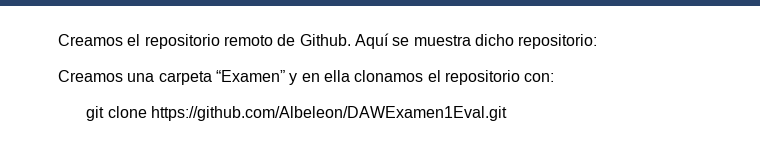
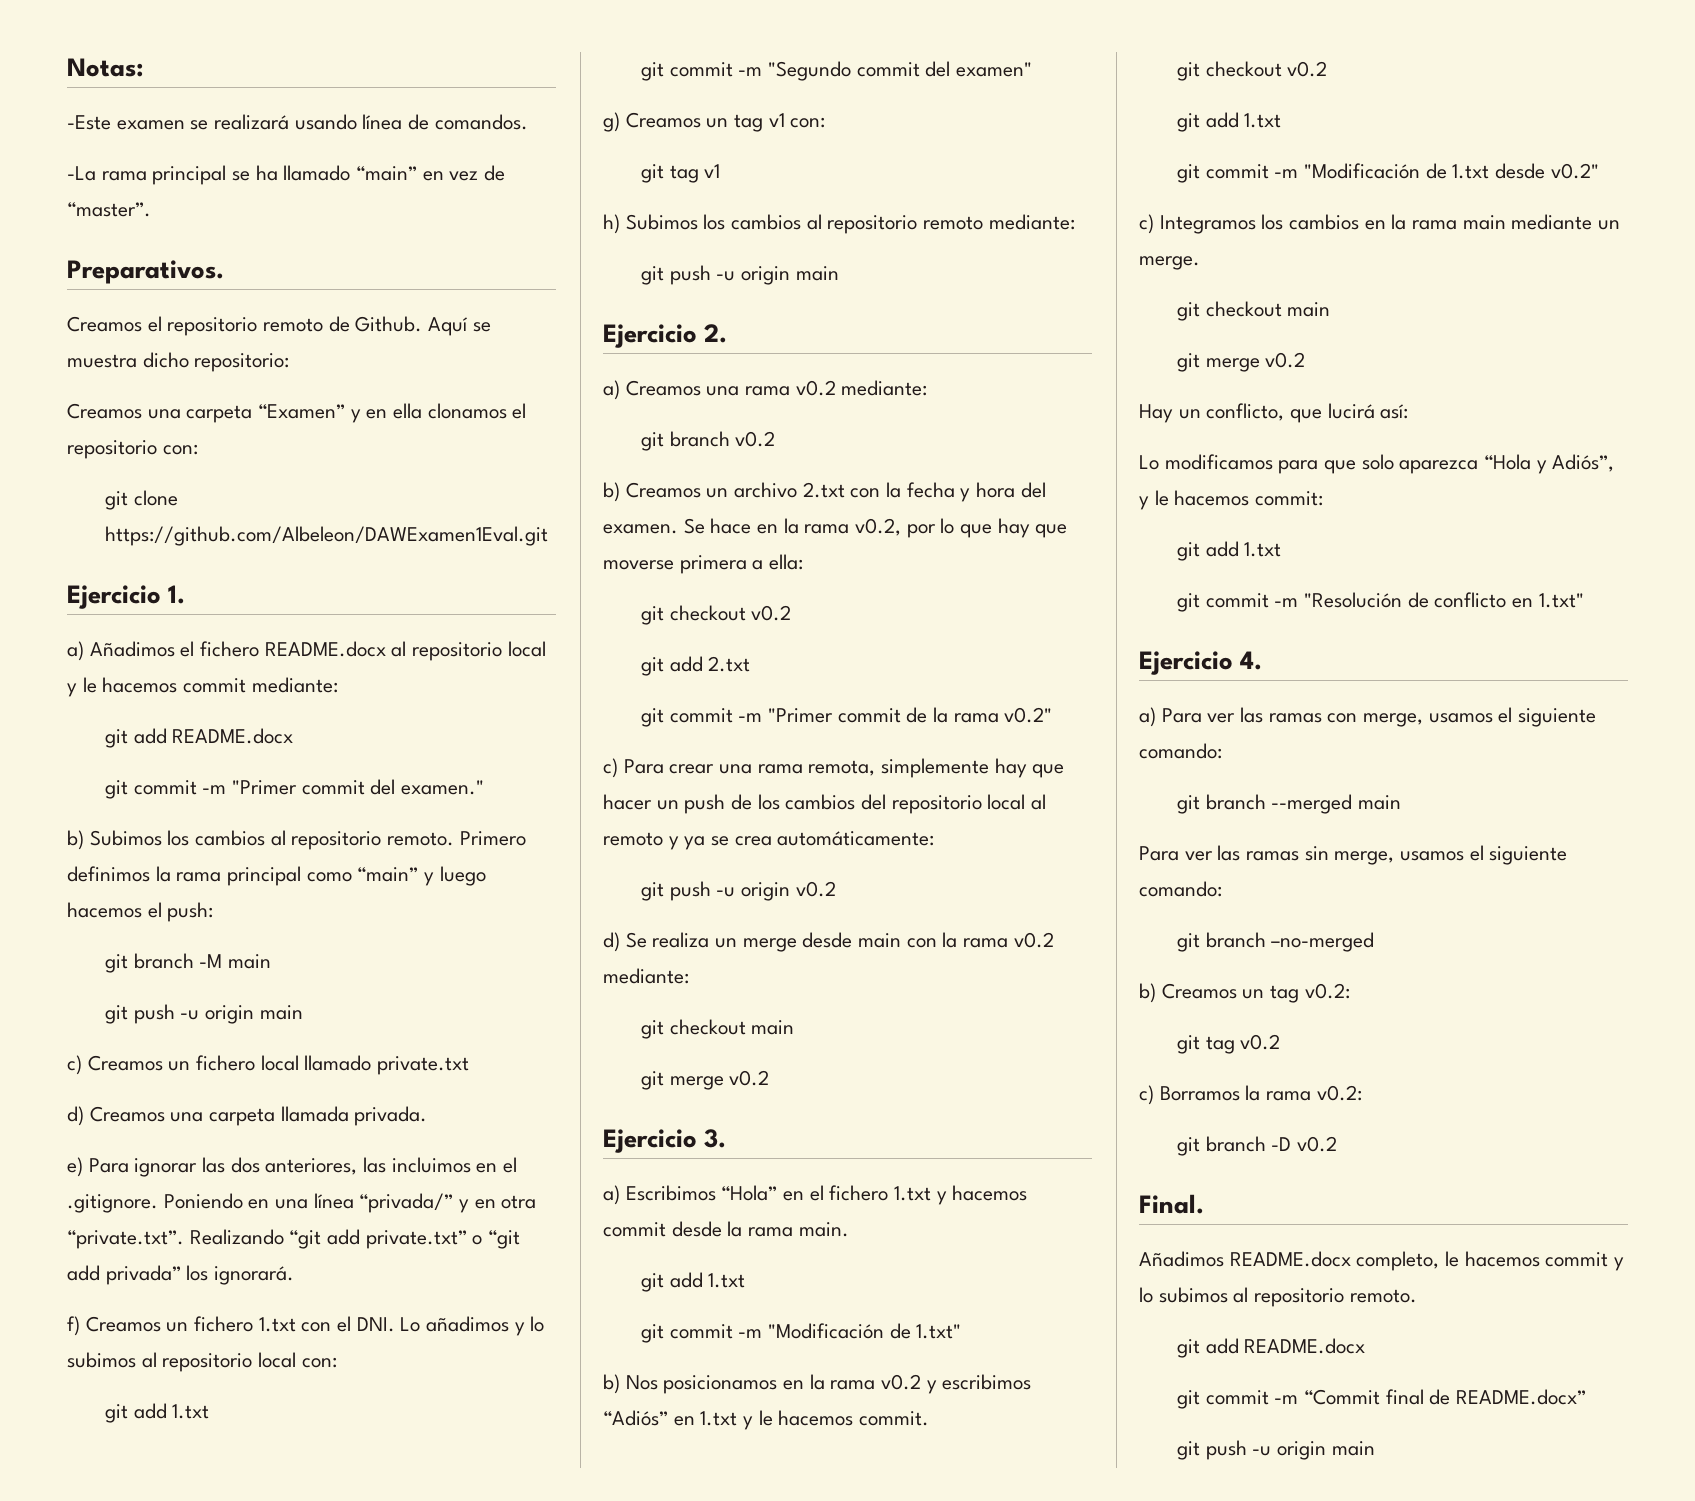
(58, 40) none -> [67,58,144,77] [67,114,528,130] [67,165,506,185] [67,202,151,217] [67,260,224,284] Notas: // -Este examen se realizará usando línea de comandos. // -La rama principal se ha llamado “main” en vez de “master”. // Preparativos. //
(507, 113) none -> [67,585,186,609] [67,641,546,661] [67,677,338,697] [104,728,294,748] [104,779,484,799] [67,830,526,850] [67,866,486,886] [67,902,214,922] [104,953,271,973] [104,1004,303,1024] [67,1055,470,1075] [67,1106,428,1126] [67,1157,518,1177] [67,1193,537,1213] [67,1229,521,1249] [67,1265,295,1285] [67,1316,545,1336] [67,1352,337,1372] [104,1403,210,1423] [640,61,1032,81] [603,112,826,132] [640,164,721,183] [603,214,1075,234] [640,265,839,285] [603,324,728,348] [603,380,928,400] [640,431,776,451] [603,482,1046,502] [603,518,1068,538] [603,554,804,574] [640,605,792,625] [640,656,751,676] [640,707,1053,727] [603,758,1065,778] [603,794,1047,814] [603,831,935,850] [640,881,836,901] [603,932,1054,952] [603,968,689,984] [640,1019,795,1039] [640,1070,770,1090] [603,1129,727,1153] [603,1185,1028,1205] [603,1221,849,1237] [640,1272,746,1292] [640,1323,962,1343] [603,1374,1032,1394] [603,1410,930,1430] [1176,61,1328,81] [1176,112,1282,132] [1176,163,1599,183] [1139,214,1621,234] [1139,256,1200,270] [1176,301,1331,321] [1176,352,1306,372] [1139,403,1409,423] [1139,454,1615,474] [1139,490,1324,510] [1176,541,1282,561] [1176,592,1584,612] [1139,651,1263,675] [1139,707,1597,727] [1139,743,1222,759] [1176,794,1401,814] [1139,845,1568,865] [1139,881,1222,897] [1176,932,1375,952] [1139,983,1350,1003] [1176,1034,1281,1054] [1139,1085,1362,1105] [1176,1136,1337,1156] [1139,1194,1204,1214] [1139,1251,1625,1271] [1139,1287,1417,1307] [1176,1338,1366,1358] [1176,1389,1586,1409] [1176,1440,1375,1460] // Ejercicio 1. // a) Añadimos el fichero README.docx al repositorio local y le hacemos commit mediante: // git add README.docx // git commit -m "Primer commit del examen." // b) Subimos los cambios al repositorio remoto. Primero definimos la rama principal como “main” y luego hacemos el push: // git branch -M main // git push -u origin main // c) Creamos un fichero local llamado private.txt // d) Creamos una carpeta llamada privada. // e) Para ignorar las dos anteriores, las incluimos en el .gitignore. Poniendo en una línea “privada/” y en otra “private.txt”. Realizando “git add private.txt” o “git add privada” los ignorará. // f) Creamos un fichero 1.txt con el DNI. Lo añadimos y lo subimos al repositorio local con: // git add 1.txt // git commit -m "Segundo commit del examen" // g) Creamos un tag v1 con: // git tag v1 // h) Subimos los cambios al repositorio remoto mediante: // git push -u origin main // Ejercicio 2. // a) Creamos una rama v0.2 mediante: // git branch v0.2 // b) Creamos un archivo 2.txt con la fecha y hora del examen. Se hace en la rama v0.2, por lo que hay que moverse primera a ella: // git checkout v0.2 // git add 2.txt // git commit -m "Primer commit de la rama v0.2" // c) Para crear una rama remota, simplemente hay que hacer un push de los cambios del repositorio local al remoto y ya se crea automáticamente: // git push -u origin v0.2 // d) Se realiza un merge desde main con la rama v0.2 mediante: // git checkout main // git merge v0.2 // Ejercicio 3. // a) Escribimos “Hola” en el fichero 1.txt y hacemos commit desde la rama main. // git add 1.txt // git commit -m "Modificación de 1.txt" // b) Nos posicionamos en la rama v0.2 y escribimos “Adiós” en 1.txt y le hacemos commit. // git checkout v0.2 // git add 1.txt // git commit -m "Modificación de 1.txt desde v0.2" // c) Integramos los cambios en la rama main mediante un merge. // git checkout main // git merge v0.2 // Hay un conflicto, que lucirá así: // Lo modificamos para que solo aparezca “Hola y Adiós”, y le hacemos commit: // git add 1.txt // git commit -m "Resolución de conflicto en 1.txt" // Ejercicio 4. // a) Para ver las ramas con merge, usamos el siguiente comando: // git branch --merged main // Para ver las ramas sin merge, usamos el siguiente comando: // git branch –no-merged // b) Creamos un tag v0.2: // git tag v0.2 // c) Borramos la rama v0.2: // git branch -D v0.2 // Final. // Añadimos README.docx completo, le hacemos commit y lo subimos al repositorio remoto. // git add README.docx // git commit -m “Commit final de README.docx” // git push -u origin main

